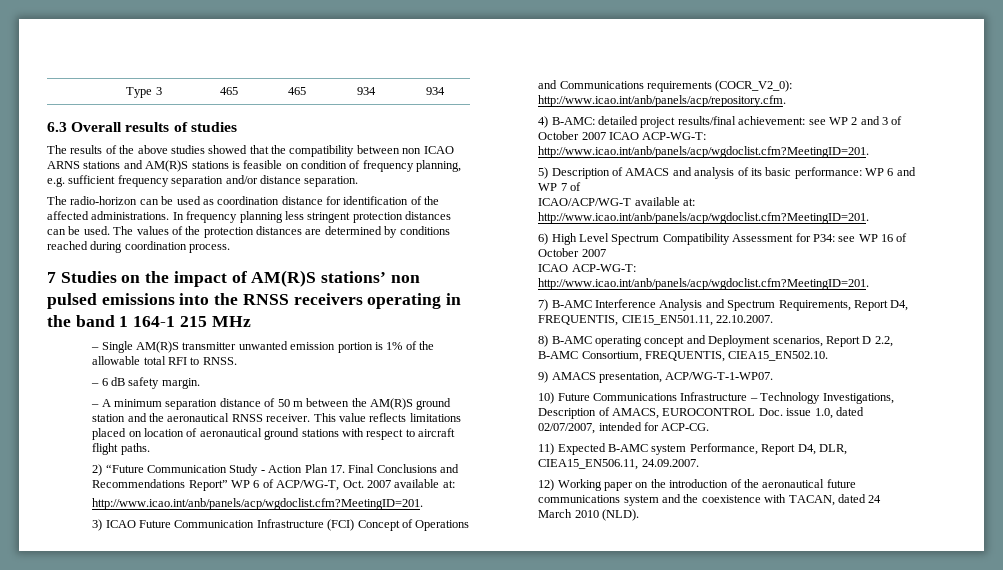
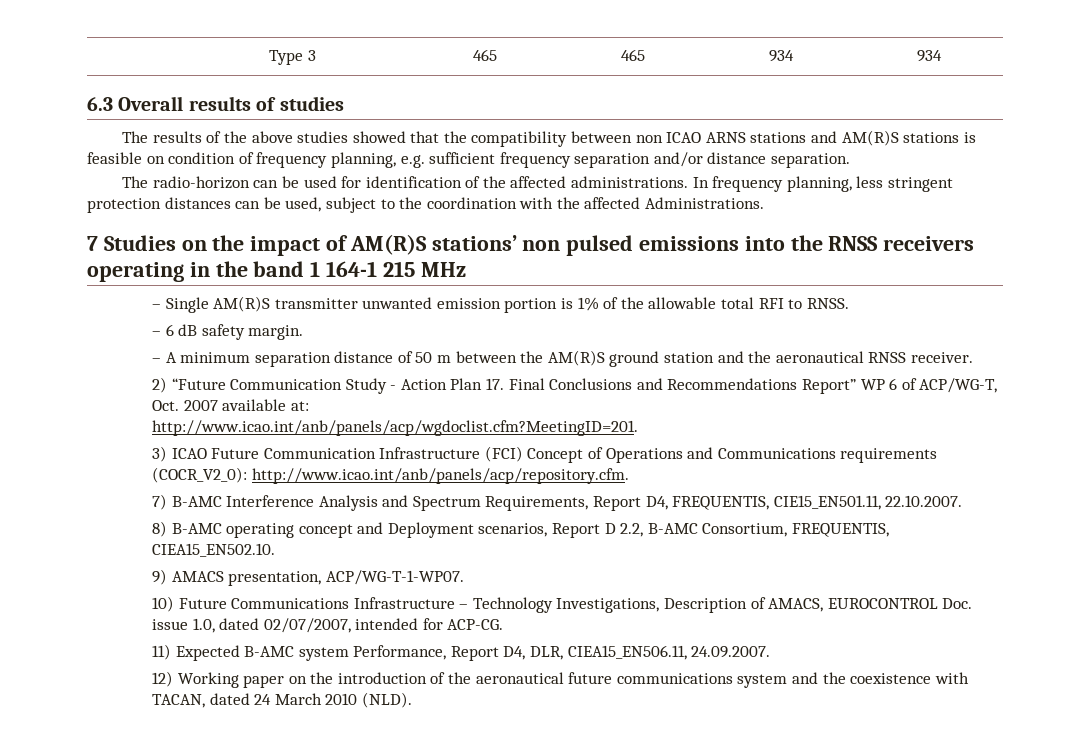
[202,196,323,205] as coordination distance -> (337, 182) none
[239,211,283,223] planning -> [786,176,852,192] planning,
[83,226,450,238] [47,241,231,253] used. The values of the protection distances are determined by conditions reached during coordination process. -> [285,197,765,213] used, subject to the coordination with the affected Administrations.
[313,413,461,422] [92,428,456,440] [92,443,150,455] This value reflects limitations placed on location of aeronautical ground stations with respect to aircraft flight paths. -> (973, 357) none
[538,116,903,128] [538,131,707,140] [538,146,870,158] [538,167,916,179] [538,182,582,191] [538,197,696,206] [538,212,870,224] [538,233,908,245] [538,248,606,257] [538,264,636,272] [538,278,870,290] // 4) B-AMC: detailed project results/final achievement: see WP 2 and 3 of October 2007 ICAO ACP-WG-T: http://www.icao.int/anb/panels/acp/wgdoclist.cfm?MeetingID=201. // 5) Description of AMACS and analysis of its basic performance: WP 6 and WP 7 of // ICAO/ACP/WG-T available at: http://www.icao.int/anb/panels/acp/wgdoclist.cfm?MeetingID=201. // 6) High Level Spectrum Compatibility Assessment for P34: see WP 16 of October 2007 // ICAO ACP-WG-T: http://www.icao.int/anb/panels/acp/wgdoclist.cfm?MeetingID=201. -> (629, 476) none

